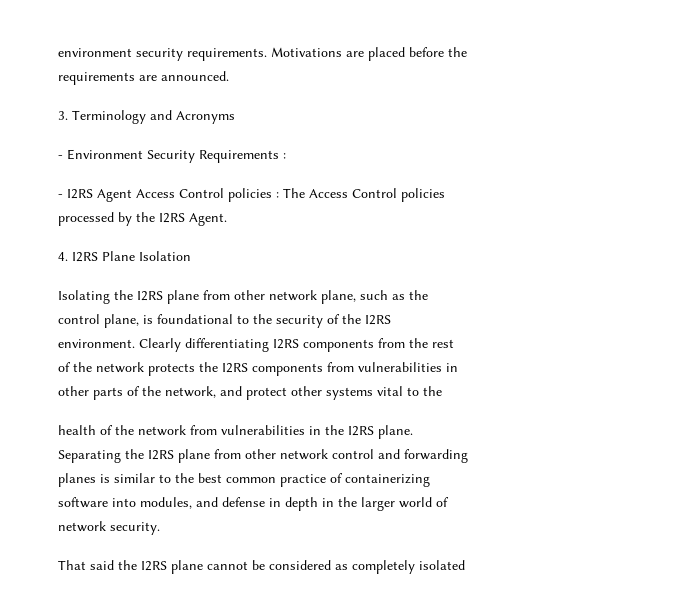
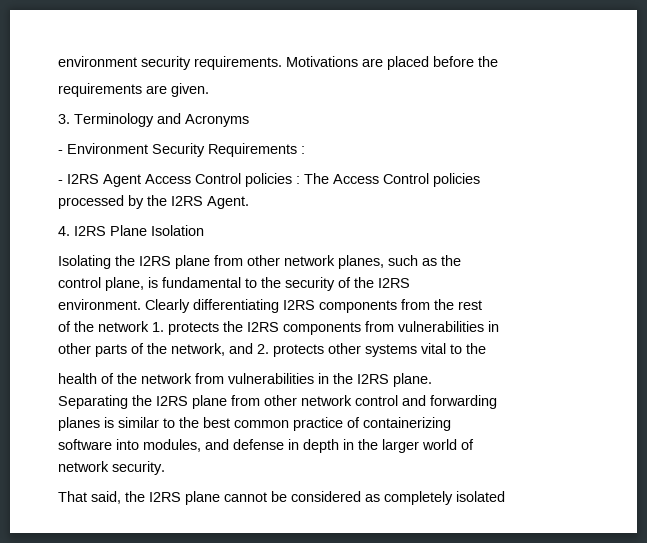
[161,71,229,81] announced. -> [171,83,209,97] given.
[321,290,356,304] plane, -> [338,255,384,269] planes,
[157,314,233,324] foundational -> [162,277,241,288] fundamental
(144, 367) none -> [152,322,164,332] 1.
[246,387,287,400] protect -> [257,344,324,357] 2. protects
[90,560,114,570] said -> [91,491,121,504] said,

